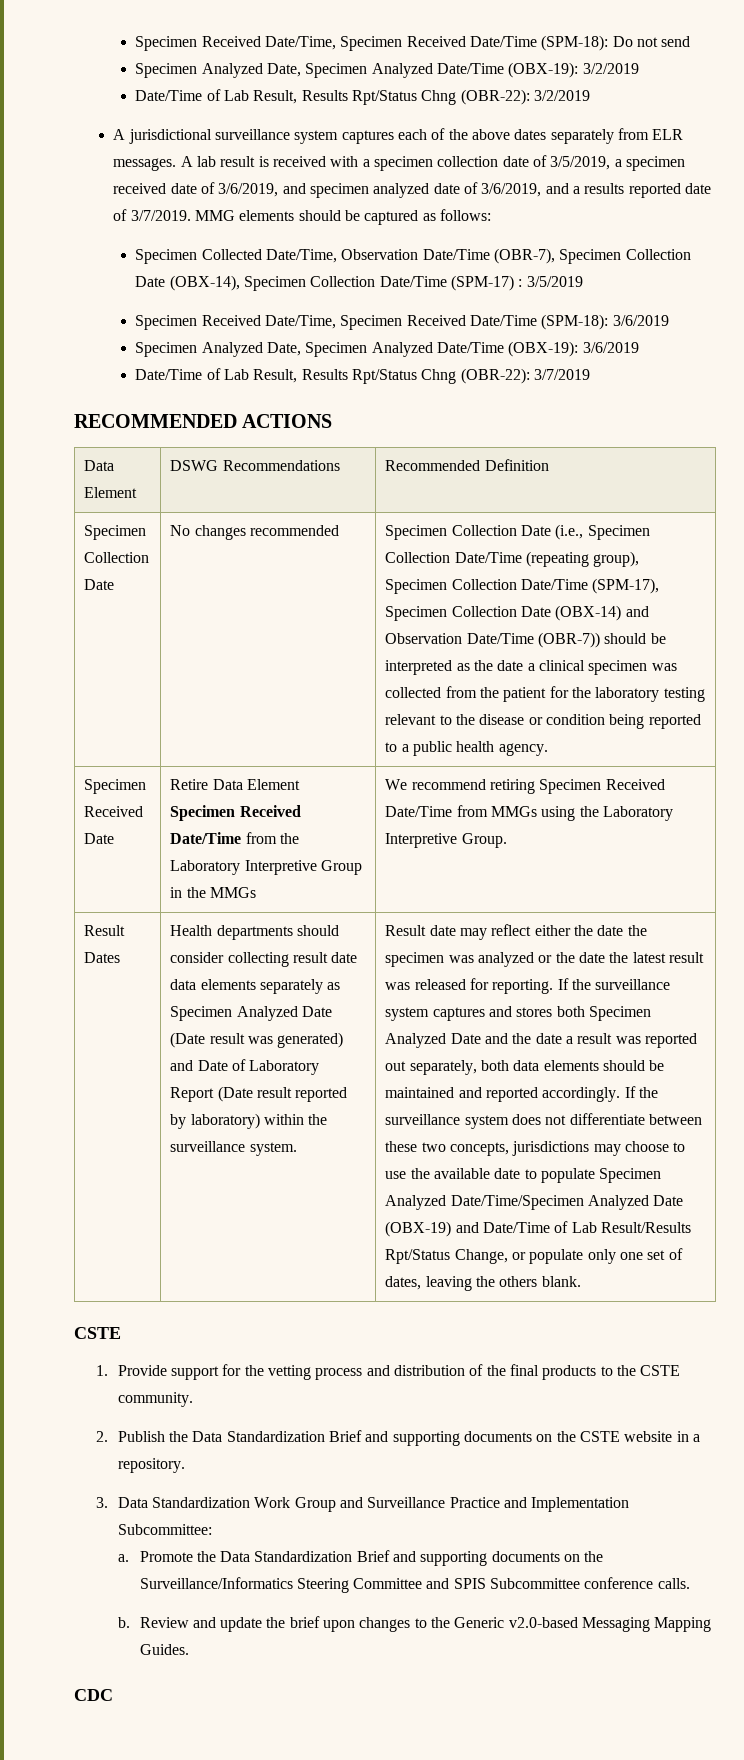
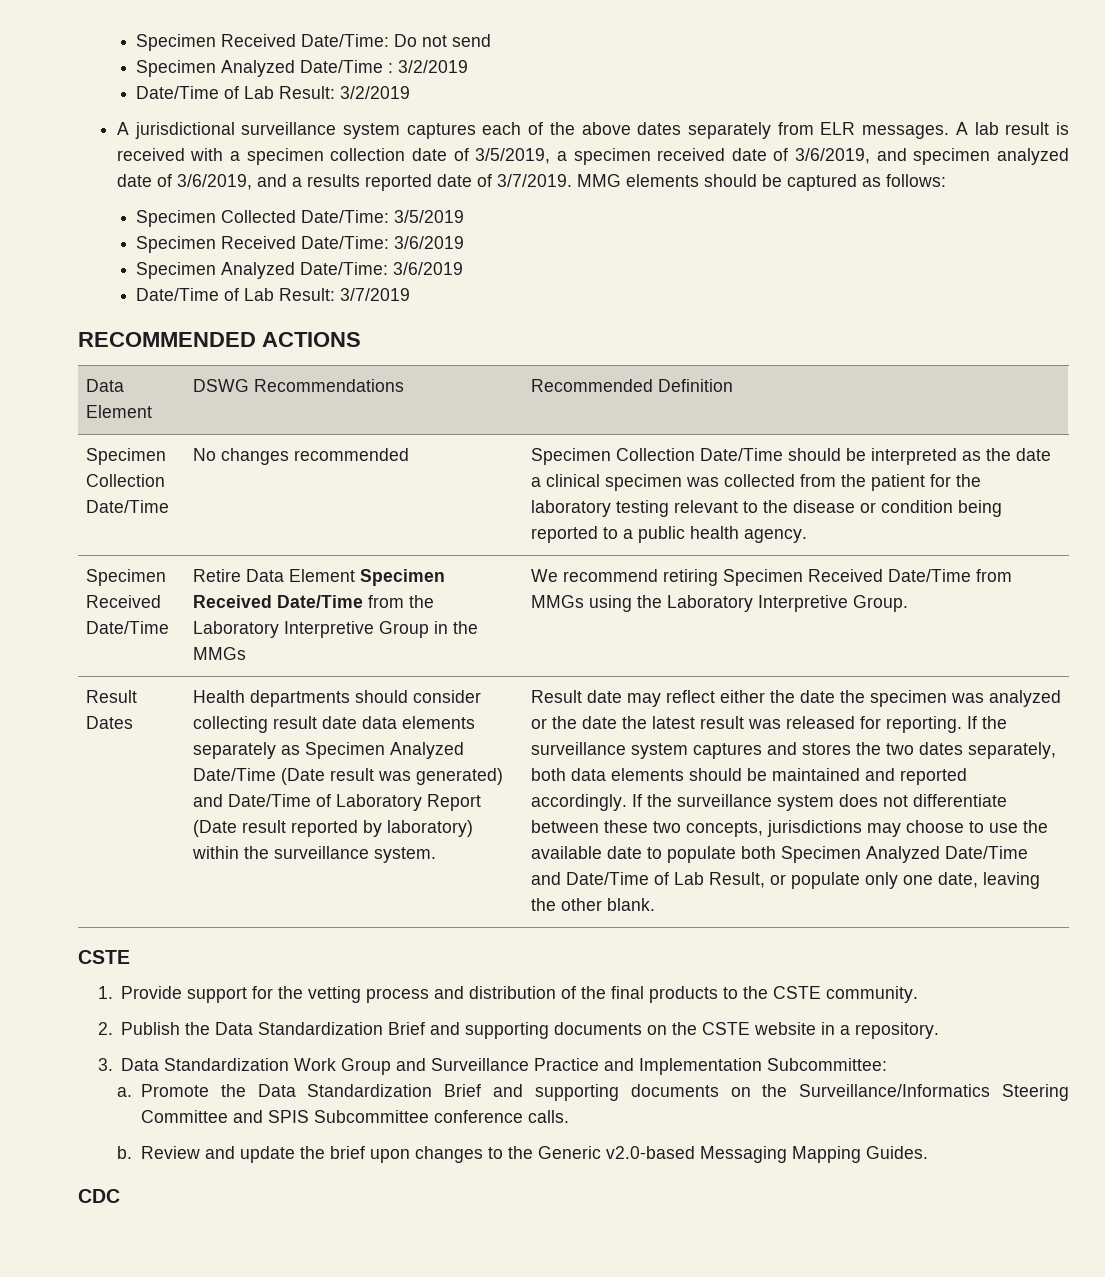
[135,35,609,51] Specimen Received Date/Time, Specimen Received Date/Time (SPM-18): -> [136,34,390,51] Specimen Received Date/Time:
[266,62,579,78] Date, Specimen Analyzed Date/Time (OBX-19): -> [300,60,394,73] Date/Time :
[253,89,530,105] Result, Results Rpt/Status Chng (OBR-22): -> [279,86,336,99] Result:
[265,248,691,264] [135,275,583,291] [135,314,669,330] [135,341,579,357] Date/Time, Observation Date/Time (OBR-7), Specimen Collection Date (OBX-14), Specimen Collection Date/Time (SPM-17) : 3/5/2019 // Specimen Received Date/Time, Specimen Received Date/Time (SPM-18): 3/6/2019 // Specimen Analyzed Date, Specimen Analyzed Date/Time (OBX-19): -> [301,210,465,223] [136,236,465,253] [136,262,389,279] Date/Time: 3/5/2019 // Specimen Received Date/Time: 3/6/2019 // Specimen Analyzed Date/Time:
[253,368,530,384] Result, Results Rpt/Status Chng (OBR-22): -> [279,288,336,301] Result:
[84,579,115,590] Date -> [85,500,169,513] Date/Time
[521,524,650,540] [385,551,640,567] [385,578,660,594] [385,605,649,621] [385,632,601,648] Date (i.e., Specimen Collection Date/Time (repeating group), Specimen Collection Date/Time (SPM-17), Specimen Collection Date (OBX-14) and Observation Date/Time (OBR-7)) -> [699,448,783,461] Date/Time
[84,833,115,844] Date -> [85,621,169,634] Date/Time
[302,1006,333,1017] Date -> [192,768,276,781] Date/Time
[197,1060,228,1071] Date -> [227,794,311,807] Date/Time
[556,1006,652,1021] [385,1033,698,1048] [385,1061,407,1071] both Specimen Analyzed Date and the date a result was reported out -> [855,742,963,755] the two dates
[599,1168,662,1183] [385,1195,684,1210] [385,1221,452,1237] Specimen Analyzed Date/Time/Specimen Analyzed Date (OBX-19) -> [740,846,1028,863] both Specimen Analyzed Date/Time
[601,1222,692,1233] [385,1249,508,1264] Result/Results Rpt/Status Change, -> [708,872,765,888] Result,
[647,1248,683,1260] [385,1276,422,1290] set of dates, -> [937,872,978,888] date,
[499,1276,538,1287] others -> [560,898,602,911] other

